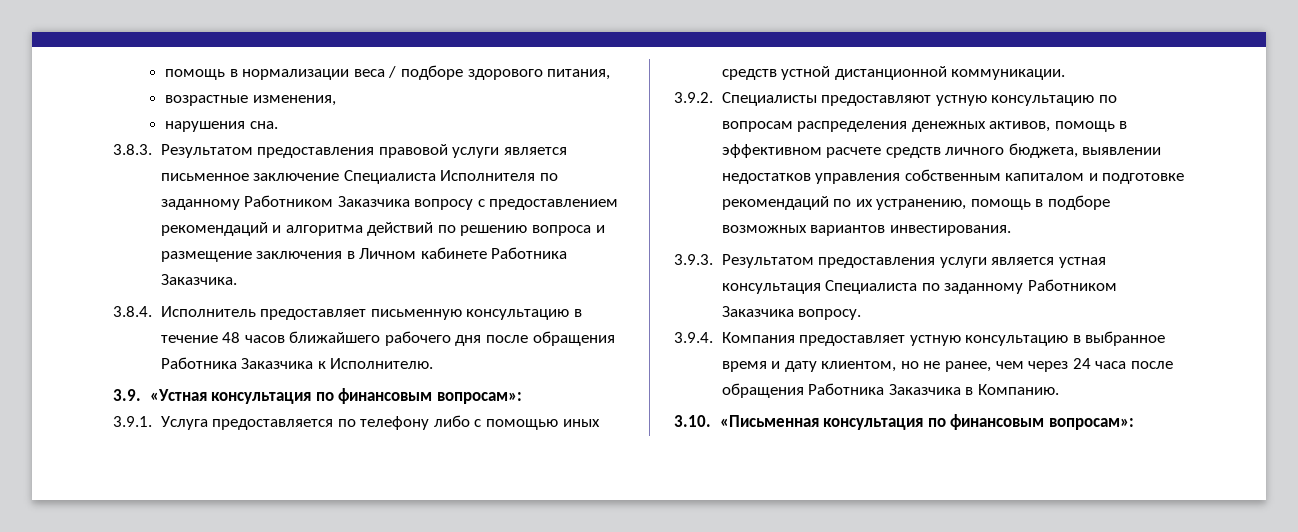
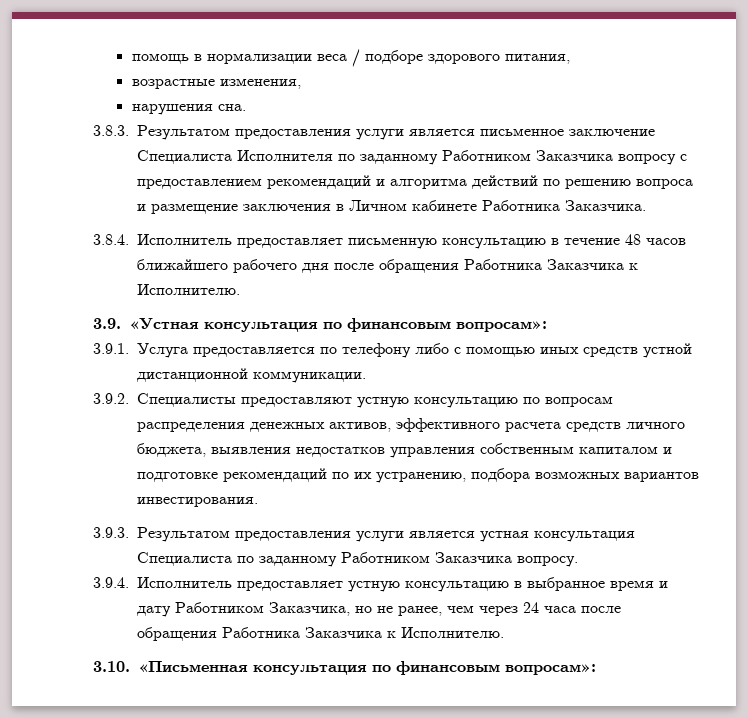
[378,144,448,158] правовой -> (351, 134) none
[1054,121,1128,132] [721,144,882,158] помощь в эффективном расчете -> [396,418,561,432] эффективного расчета
[1082,147,1162,155] выявлении -> [211,447,291,454] выявления
[970,195,1111,210] помощь в подборе -> [471,468,530,482] подбора
[721,332,795,343] Компания -> [137,577,232,588] Исполнитель
[821,361,897,372] клиентом, -> [175,602,350,616] Работником Заказчика,
[965,384,1059,395] в Компанию. -> [387,627,504,638] к Исполнителю.

